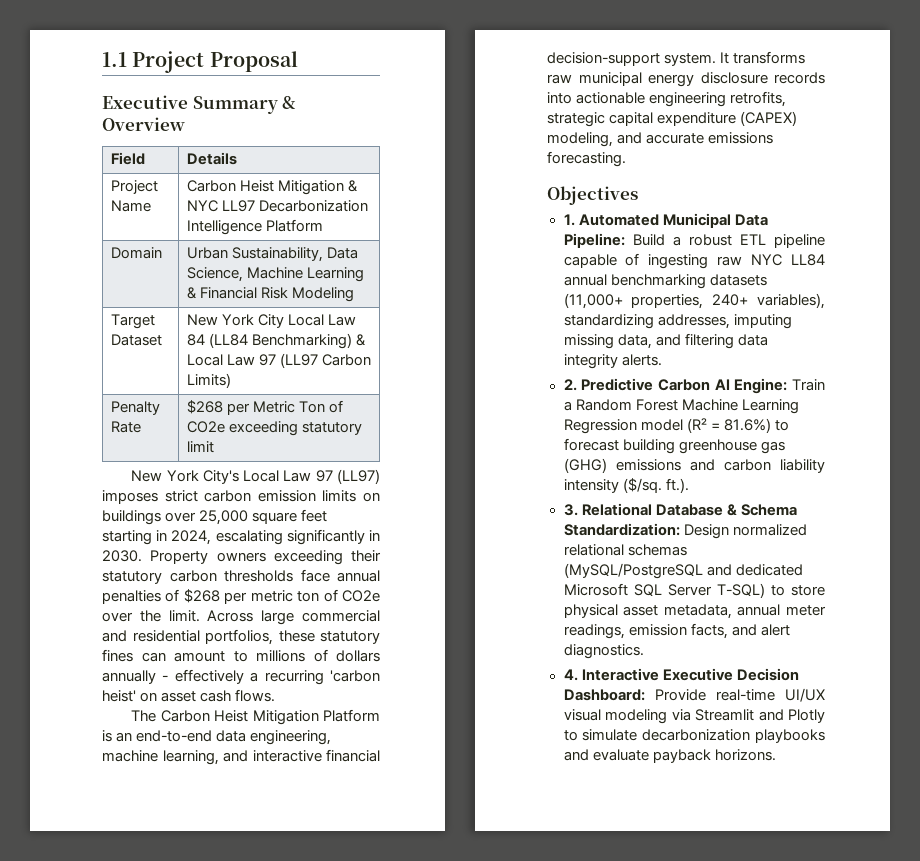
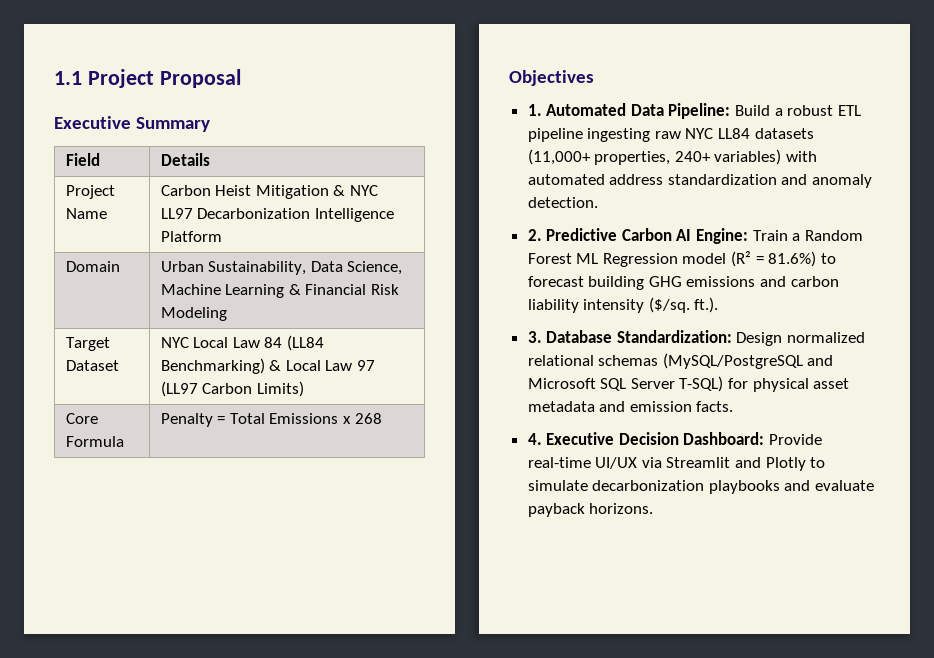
[282,96,297,109] [102,117,185,131] & Overview -> (211, 124) none
[186,314,284,328] New York City -> [160,337,189,348] NYC
[110,401,160,415] [110,421,141,433] [186,400,343,415] [186,421,362,436] [186,441,214,453] [131,469,381,484] [102,490,380,504] [102,509,328,525] [102,529,380,545] [102,550,381,565] [102,569,380,584] [102,589,380,604] [102,610,380,625] [102,629,380,645] [102,649,380,662] [102,669,380,685] [102,689,276,702] [131,709,380,725] [102,730,332,745] [102,749,380,765] [547,51,806,66] [547,72,825,87] [547,91,787,107] [547,111,798,127] [547,132,774,147] [547,151,626,167] Penalty Rate | $268 per Metric Ton of CO2e exceeding statutory limit // New York City's Local Law 97 (LL97) imposes strict carbon emission limits on buildings over 25,000 square feet starting in 2024, escalating significantly in 2030. Property owners exceeding their statutory carbon thresholds face annual penalties of $268 per metric ton of CO2e over the limit. Across large commercial and residential portfolios, these statutory fines can amount to millions of dollars annually - effectively a recurring 'carbon heist' on asset cash flows. // The Carbon Heist Mitigation Platform is an end-to-end data engineering, machine learning, and interactive financial decision-support system. It transforms raw municipal energy disclosure records into actionable engineering retrofits, strategic capital expenditure (CAPEX) modeling, and accurate emissions forecasting. -> [65,413,98,424] [65,436,124,447] [160,413,382,427] Core Formula | Penalty = Total Emissions x 268
[662,213,731,228] Municipal -> (627, 109) none
[563,253,640,268] capable of -> (583, 135) none
[563,274,706,289] annual benchmarking -> (751, 133) none
[757,293,825,309] [563,314,792,329] [563,333,768,349] [563,354,662,369] variables), standardizing addresses, imputing missing data, and filtering data integrity alerts. -> [714,149,818,165] [527,174,873,188] [527,197,598,208] variables) with automated address standardization and anomaly detection.
[681,399,799,414] Machine Learning -> [576,253,599,264] ML
[678,439,785,454] [563,458,607,473] greenhouse gas (GHG) -> [648,276,682,287] GHG
[581,503,797,516] Relational Database & Schema -> [546,330,613,343] Database
[735,564,803,576] dedicated -> (834, 360) none
[770,585,825,596] [563,604,826,619] [563,623,790,639] [563,644,644,659] to store physical asset metadata, annual meter readings, emission facts, and alert diagnostics. -> [728,378,850,392] [527,401,734,412] for physical asset metadata and emission facts.
[581,668,659,681] Interactive -> (542, 439) none
[563,709,667,724] visual modeling -> (638, 463) none

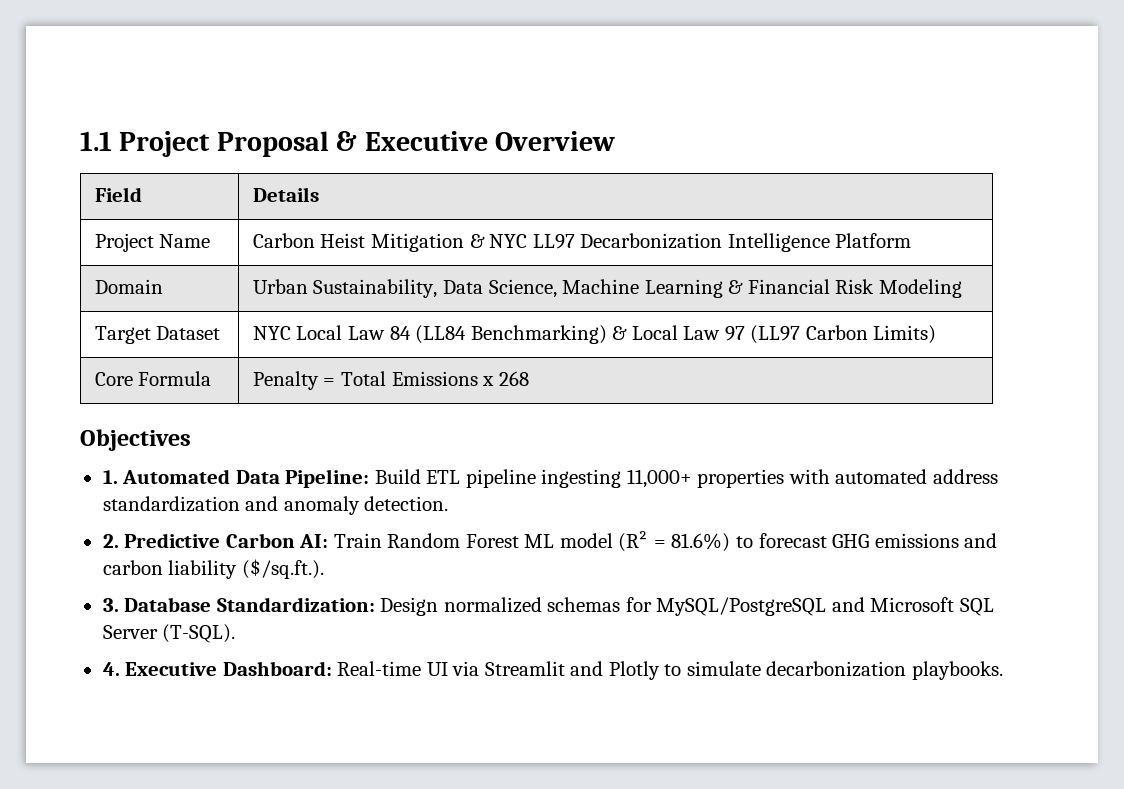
[54,116,211,132] // Executive Summary -> [336,131,616,151] & Executive Overview
[774,105,834,116] a robust -> (421, 476) none
[654,128,814,139] [527,149,782,165] raw NYC LL84 datasets (11,000+ properties, 240+ variables) -> [626,469,785,488] 11,000+ properties
[676,228,801,244] AI Engine: Train a -> [299,533,382,548] AI: Train
[602,253,678,267] Regression -> (555, 541) none
[588,276,645,290] building -> (827, 540) none
[583,297,719,313] intensity ($/sq. ft.). -> [241,559,324,579] ($/sq.ft.).
[527,353,803,369] relational schemas (MySQL/PostgreSQL -> [547,597,827,616] schemas for MySQL/PostgreSQL
[679,376,850,392] [527,401,734,412] [527,432,823,445] [527,457,638,469] T-SQL) for physical asset metadata and emission facts. // 4. Executive Decision Dashboard: Provide real-time UI/UX -> [162,624,236,643] [102,661,448,676] (T-SQL). // 4. Executive Dashboard: Real-time UI
[708,480,875,494] [527,503,654,517] playbooks and evaluate payback horizons. -> [911,661,1003,680] playbooks.

